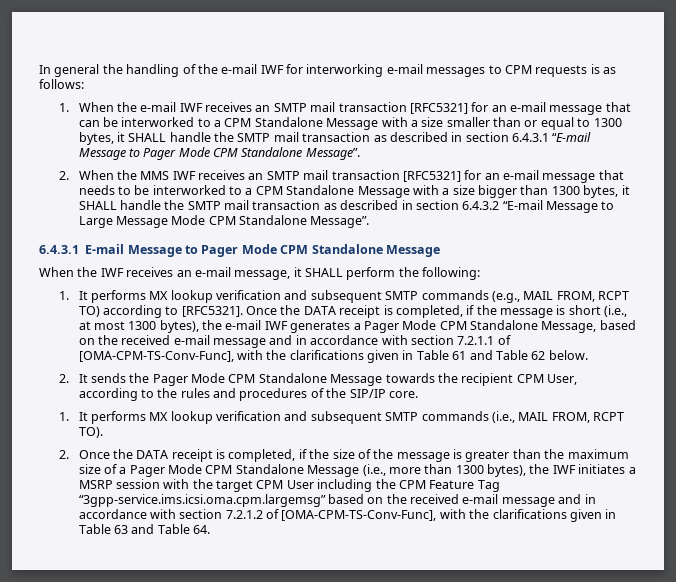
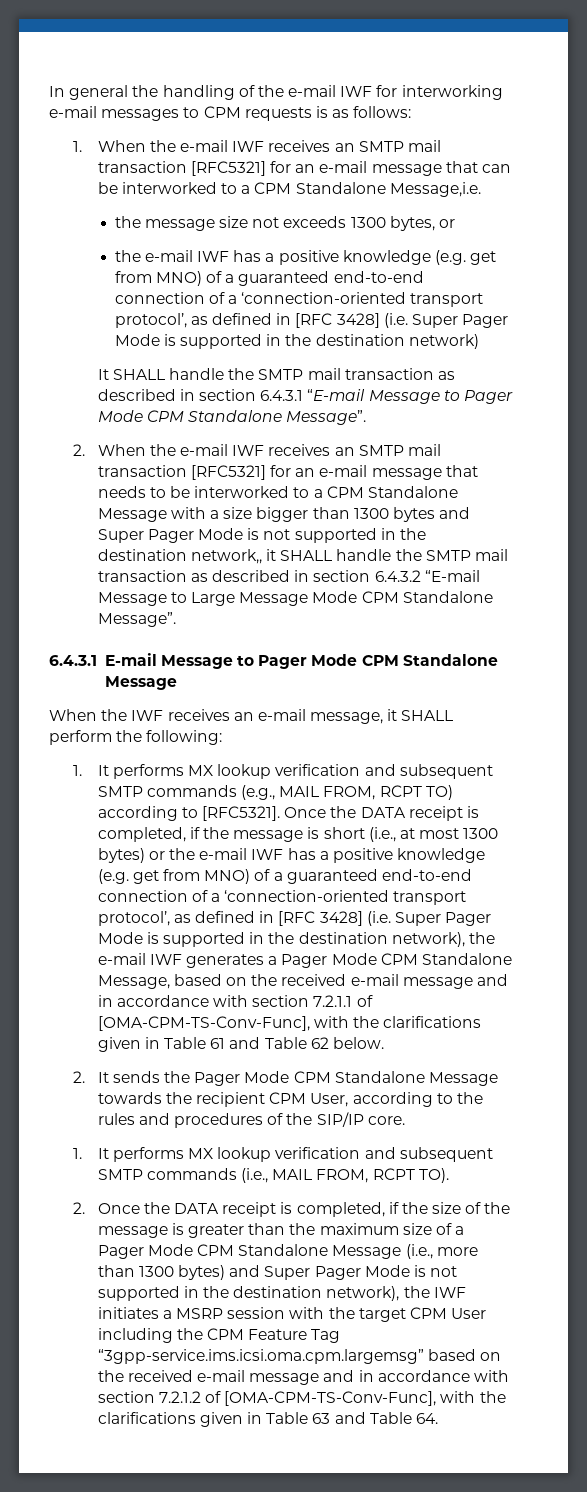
[326,117,622,130] [78,132,125,145] Message with a size smaller than or equal to 1300 bytes, it -> [389,182,481,197] [114,216,455,231] [114,250,497,265] [114,271,424,286] [114,292,484,307] [114,313,509,328] [114,334,479,349] [97,369,109,380] Message,i.e. // the message size not exceeds 1300 bytes, or // the e-mail IWF has a positive knowledge (e.g. get from MNO) of a guaranteed end-to-end connection of a ‘connection-oriented transport protocol’, as defined in [RFC 3428] (i.e. Super Pager Mode is supported in the destination network) // It
[140,171,170,180] MMS -> [179,444,228,456] e-mail
[583,185,619,198] bytes, -> [392,507,471,522] [97,528,426,543] [97,549,262,564] bytes and Super Pager Mode is not supported in the destination network,,
[159,320,199,333] bytes), -> [97,848,486,863] [97,869,472,884] [97,890,467,905] [97,911,492,926] [97,932,465,947] bytes) or the e-mail IWF has a positive knowledge (e.g. get from MNO) of a guaranteed end-to-end connection of a ‘connection-oriented transport protocol’, as defined in [RFC 3428] (i.e. Super Pager Mode is supported in the destination network),
[487,464,527,477] bytes), -> [177,1265,458,1280] [97,1286,400,1301] bytes) and Super Pager Mode is not supported in the destination network),

